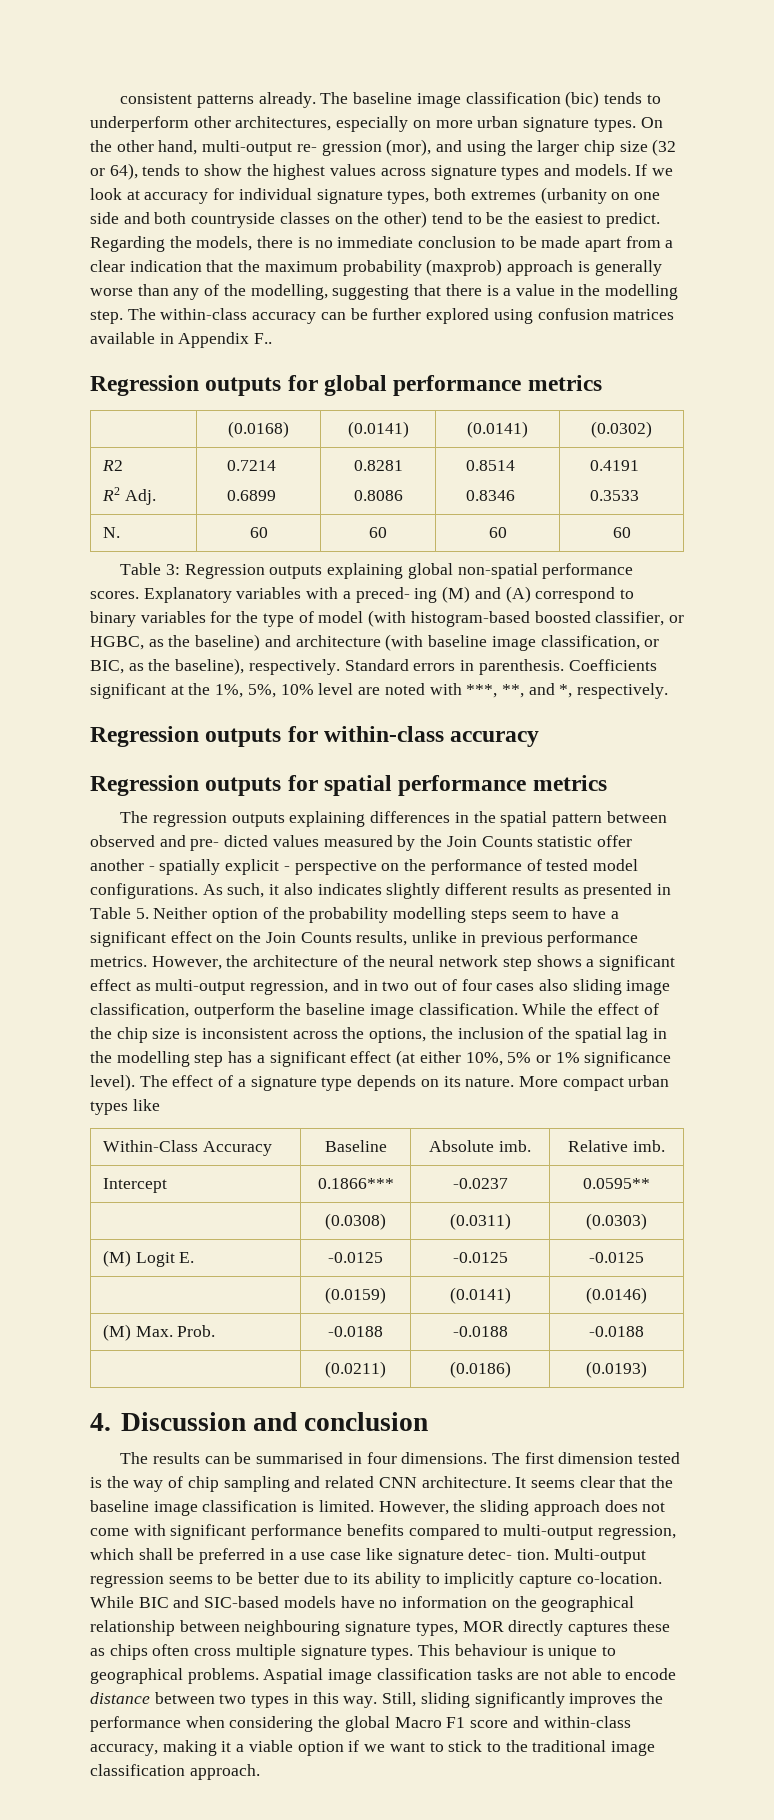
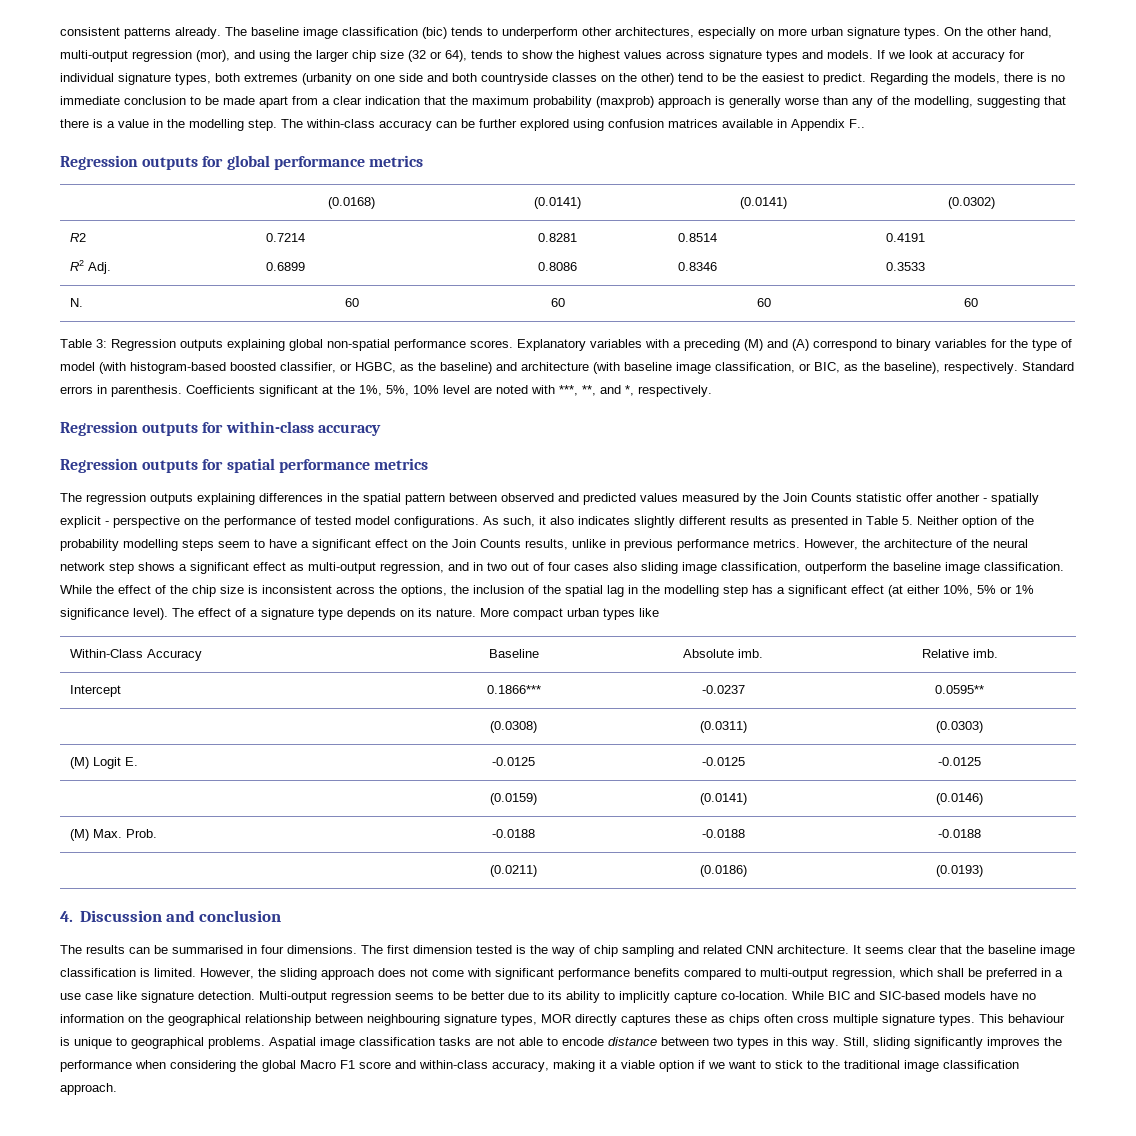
[296,141,382,156] re- gression -> [132,50,192,62] regression
[355,587,438,603] preced- ing -> [684,339,740,351] preceding
[190,835,269,851] pre- dicted -> [583,493,636,505] predicted
[468,1548,549,1560] detec- tion. -> [198,991,255,1000] detection.

